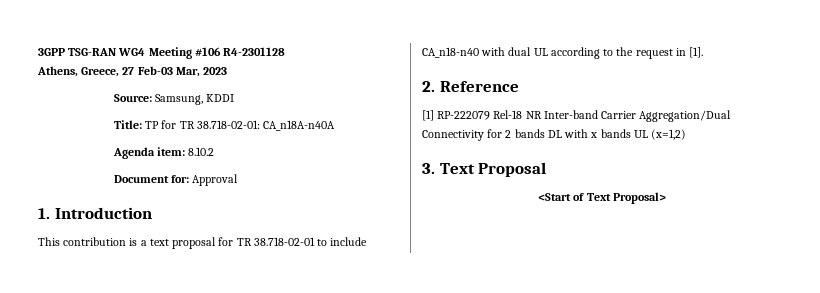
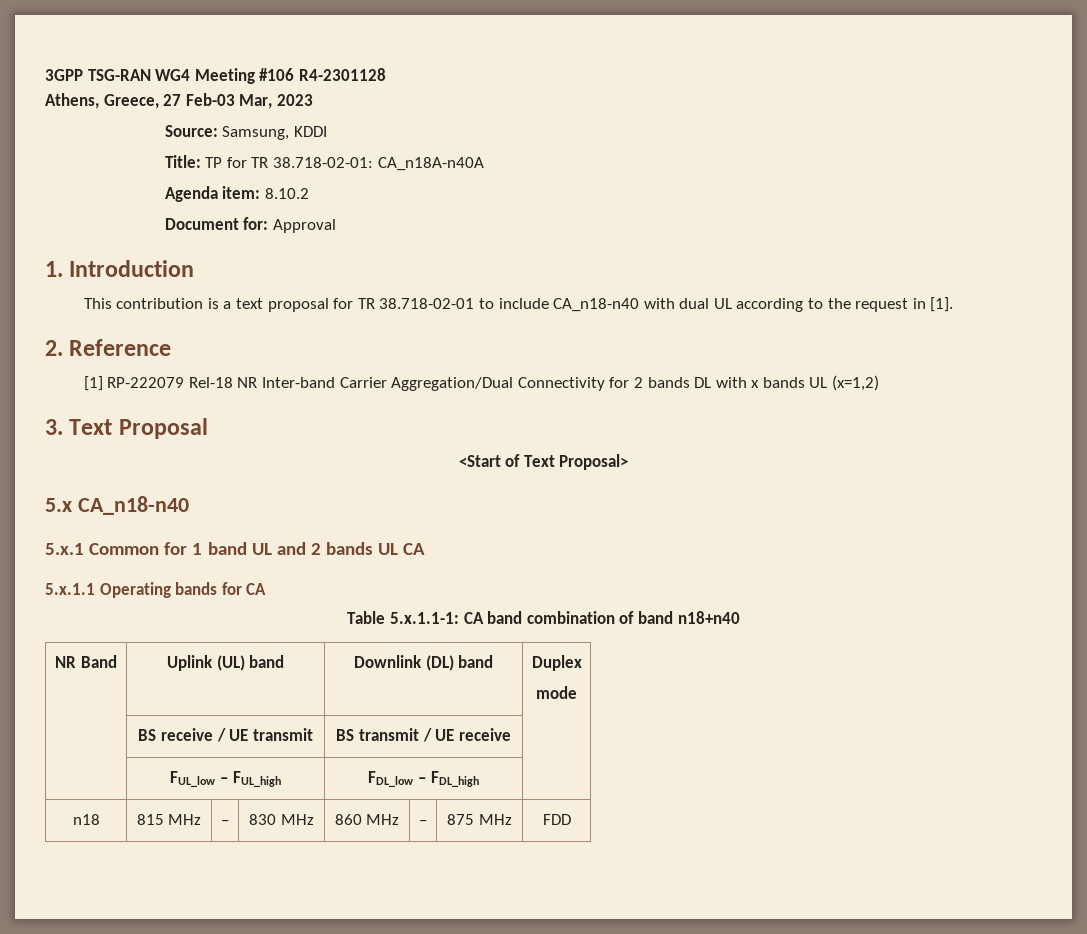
(666, 198) none -> [45,496,189,515] [45,542,426,555] [45,582,267,598] [347,611,740,624] [55,655,117,668] [166,655,285,671] [353,655,494,671] [531,655,582,671] [536,686,577,699] [138,728,313,742] [336,728,511,742] [170,771,281,787] [368,771,479,787] [72,814,100,825] [136,814,202,825] [221,820,229,825] [249,814,314,825] [334,814,400,825] [419,820,427,825] [447,814,512,825] [542,814,571,825] // 5.x CA_n18-n40 // 5.x.1 Common for 1 band UL and 2 bands UL CA // 5.x.1.1 Operating bands for CA // Table 5.x.1.1-1: CA band combination of band n18+n40 // NR Band | Uplink (UL) band | Downlink (DL) band | Duplex // mode // | BS receive / UE transmit | BS transmit / UE receive | // | FUL_low – FUL_high | FDL_low – FDL_high | // n18 | 815 MHz | – | 830 MHz | 860 MHz | – | 875 MHz | FDD

